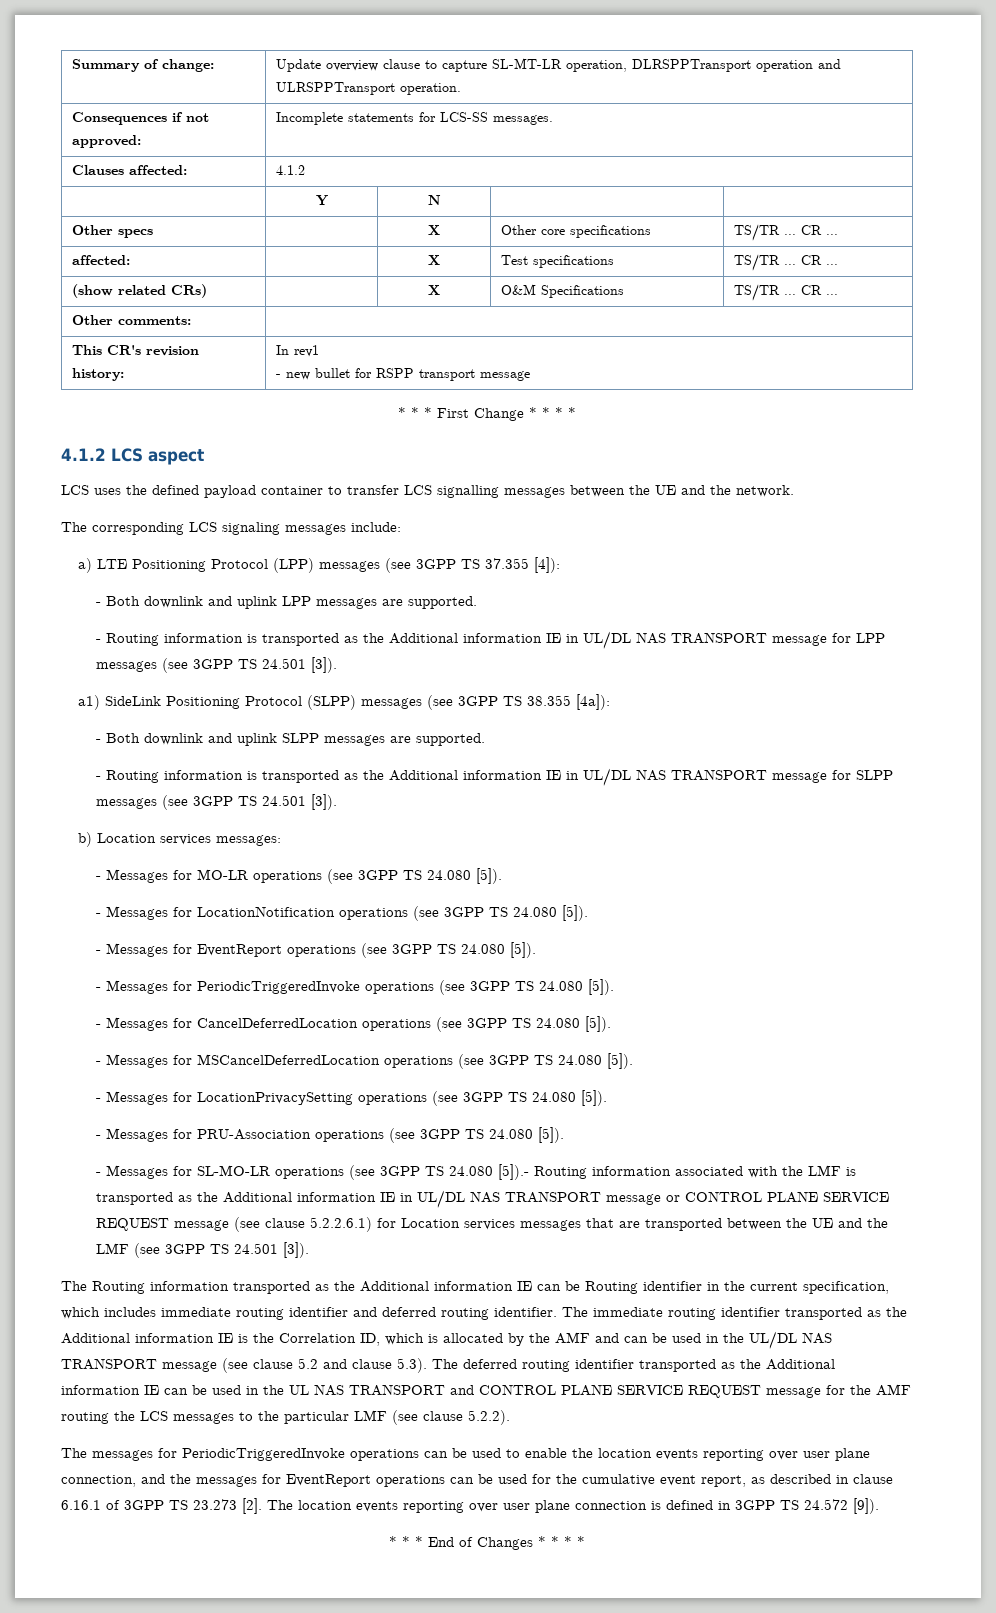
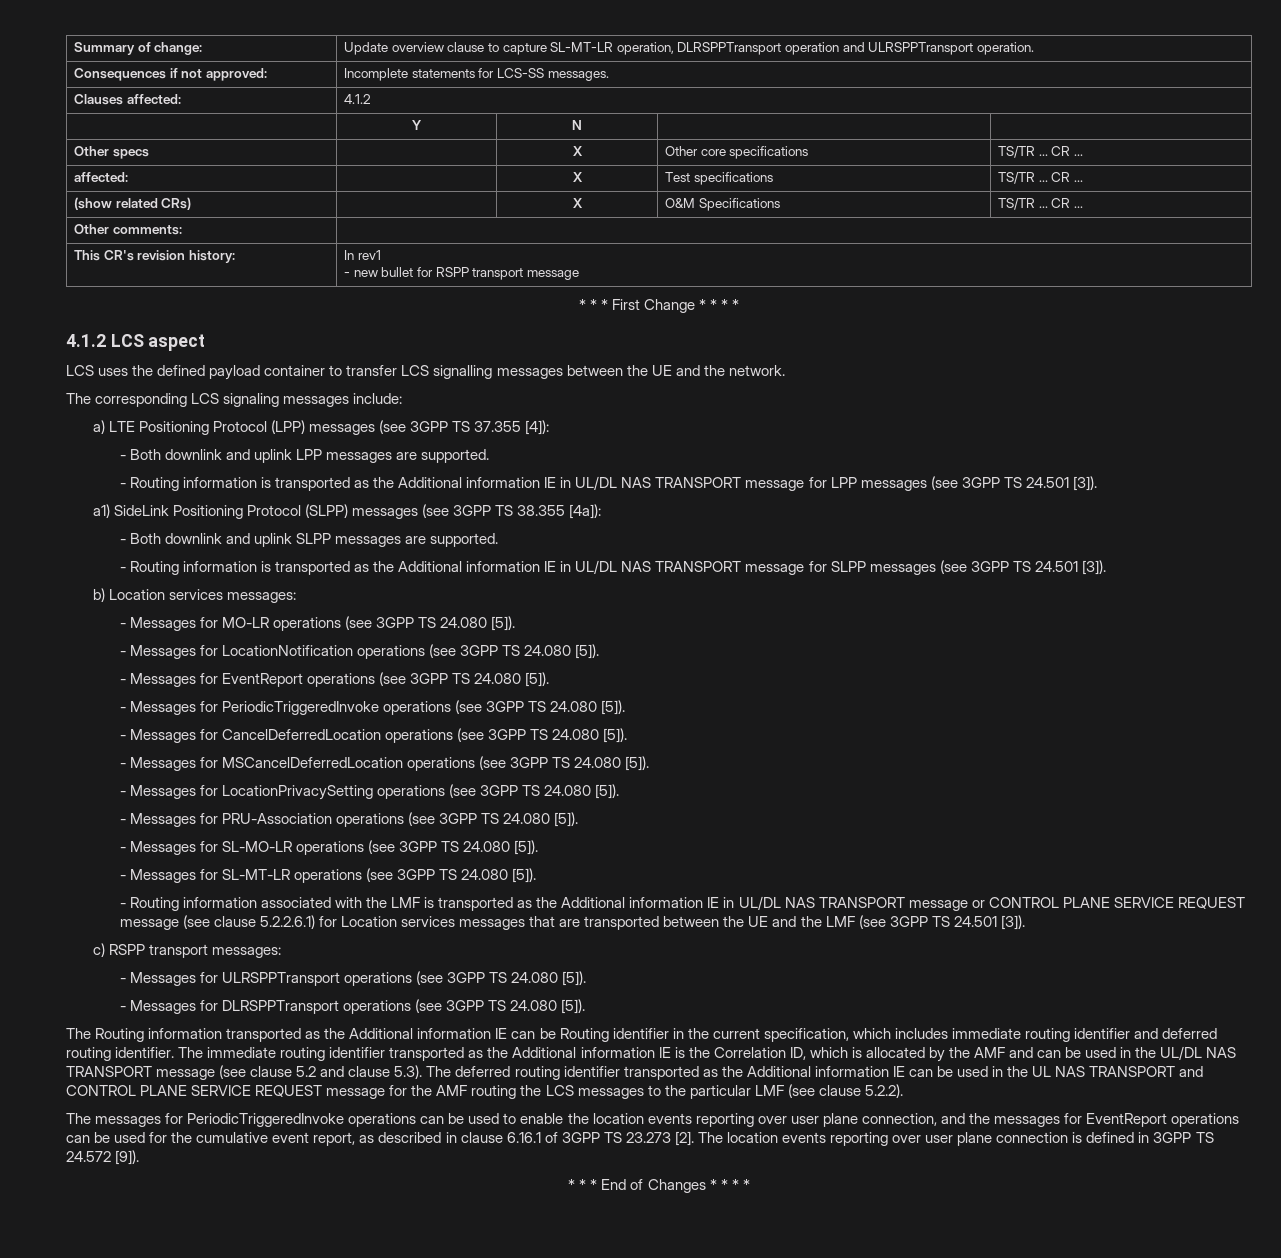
[497,1164,529,1180] [5]).- -> [514,840,539,855] [119,868,537,883] [119,903,126,908] [5]). // - Messages for SL-MT-LR operations (see 3GPP TS 24.080 [5]). // -
(309, 1250) none -> [92,943,282,958] [119,971,587,986] [119,999,586,1014] // c) RSPP transport messages: // - Messages for ULRSPPTransport operations (see 3GPP TS 24.080 [5]). // - Messages for DLRSPPTransport operations (see 3GPP TS 24.080 [5]).

